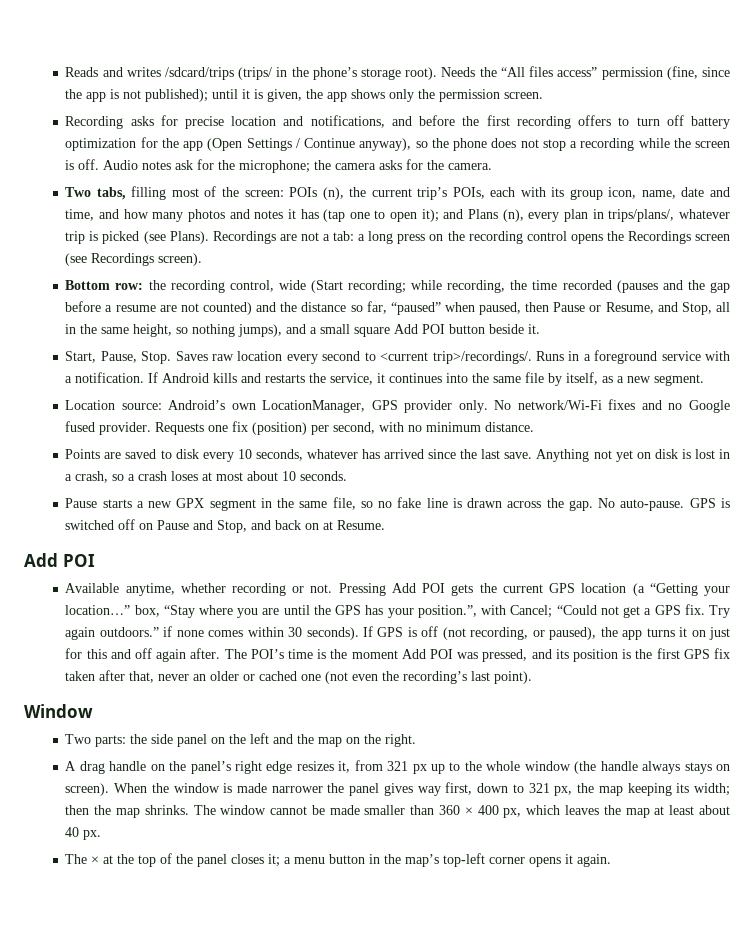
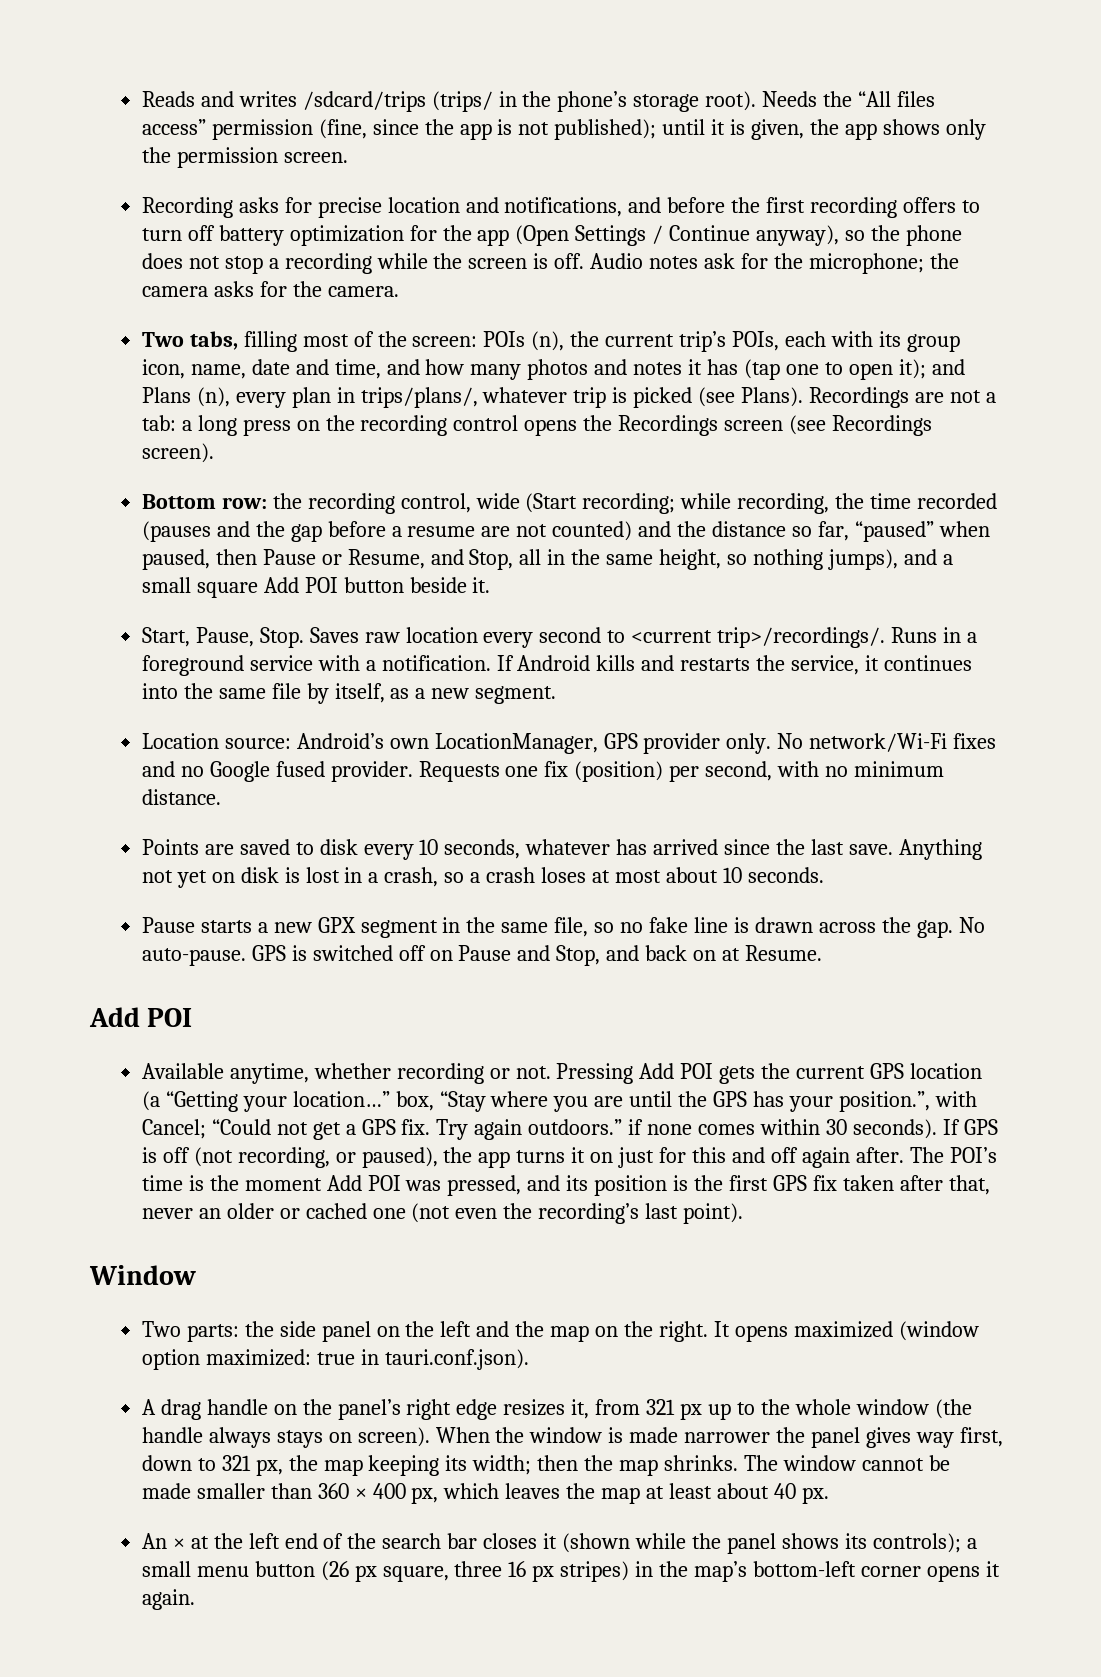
(417, 740) none -> [713,1321,979,1342] [141,1349,529,1370] It opens maximized (window option maximized: true in tauri.conf.json).
[65,854,88,864] The -> [141,1533,167,1549] An
[138,853,366,867] top of the panel closes it; a menu button -> [248,1533,977,1554] [141,1561,630,1582] left end of the search bar closes it (shown while the panel shows its controls); a small menu button (26 px square, three 16 px stripes)
[443,853,486,867] top-left -> [753,1561,857,1577] bottom-left

